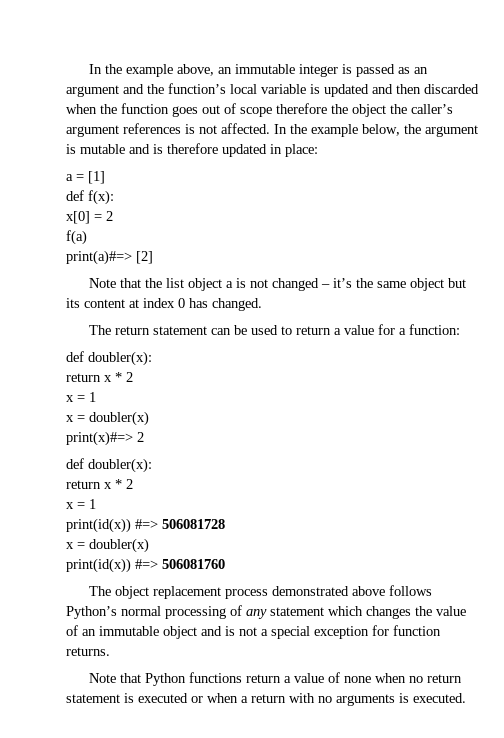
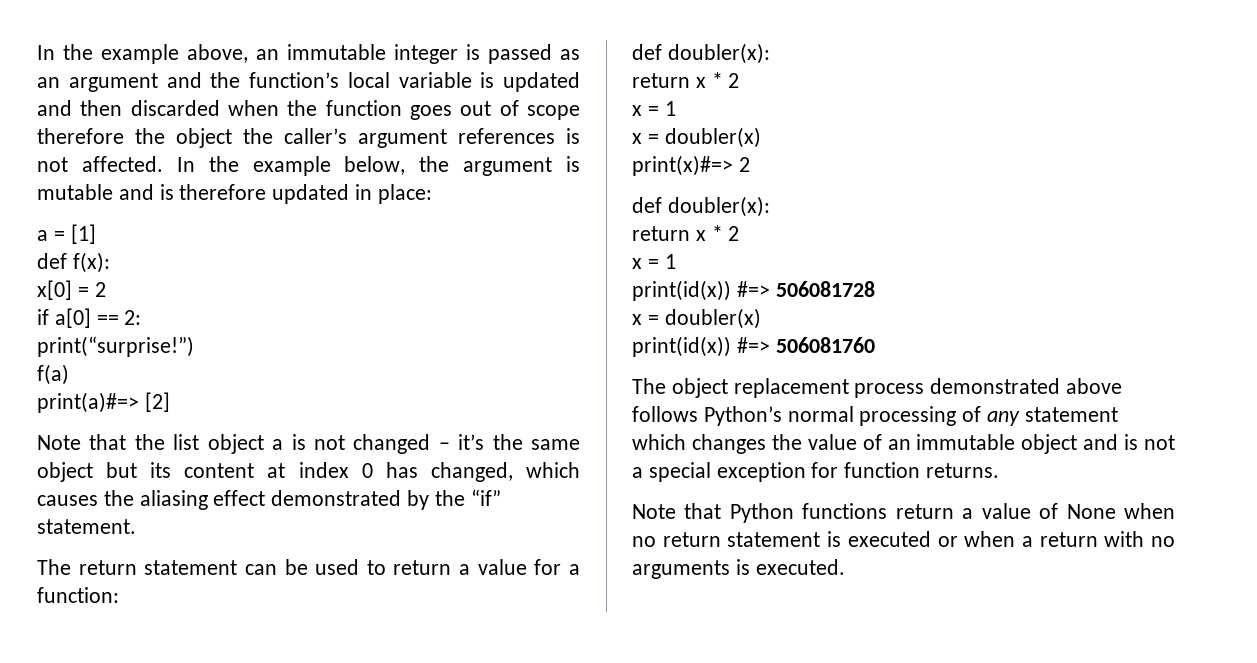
(113, 216) none -> [37,308,142,328] [37,336,194,357] // if a[0] == 2: // print(“surprise!”)
[212,298,262,311] changed. -> [430,462,580,482] [37,489,501,510] [37,519,136,534] changed, which causes the aliasing effect demonstrated by the “if” statement.
[327,672,371,683] of none -> [1039,503,1116,519] of None

